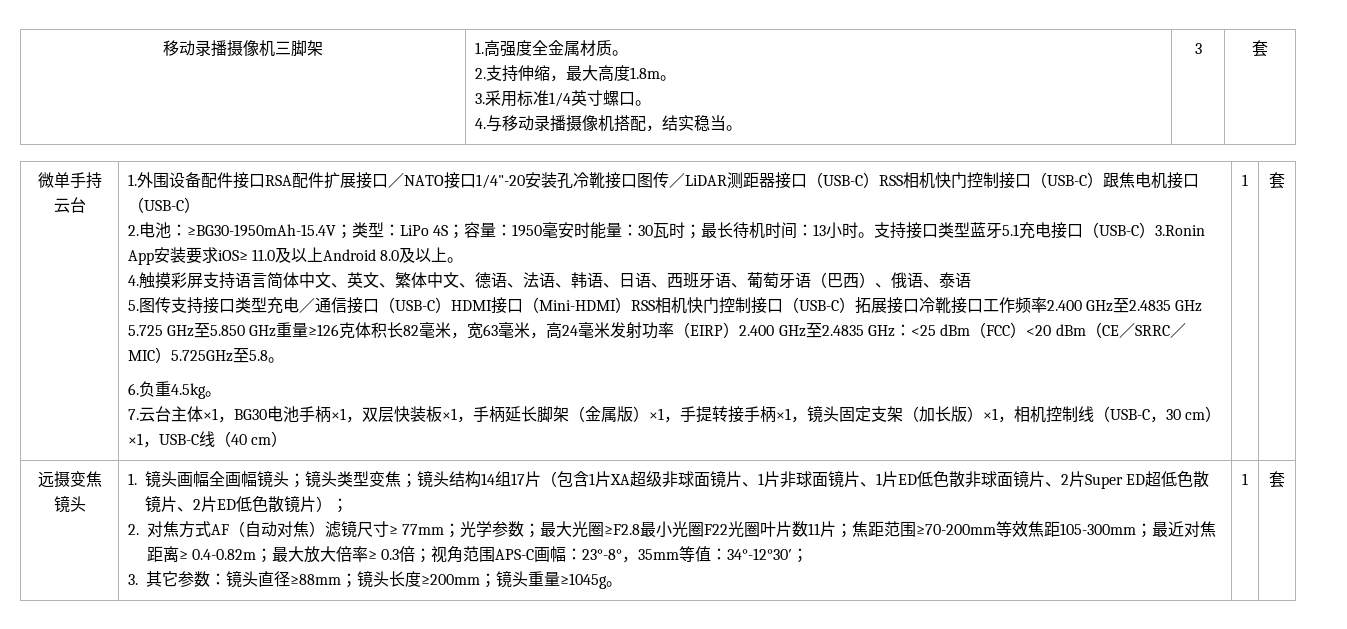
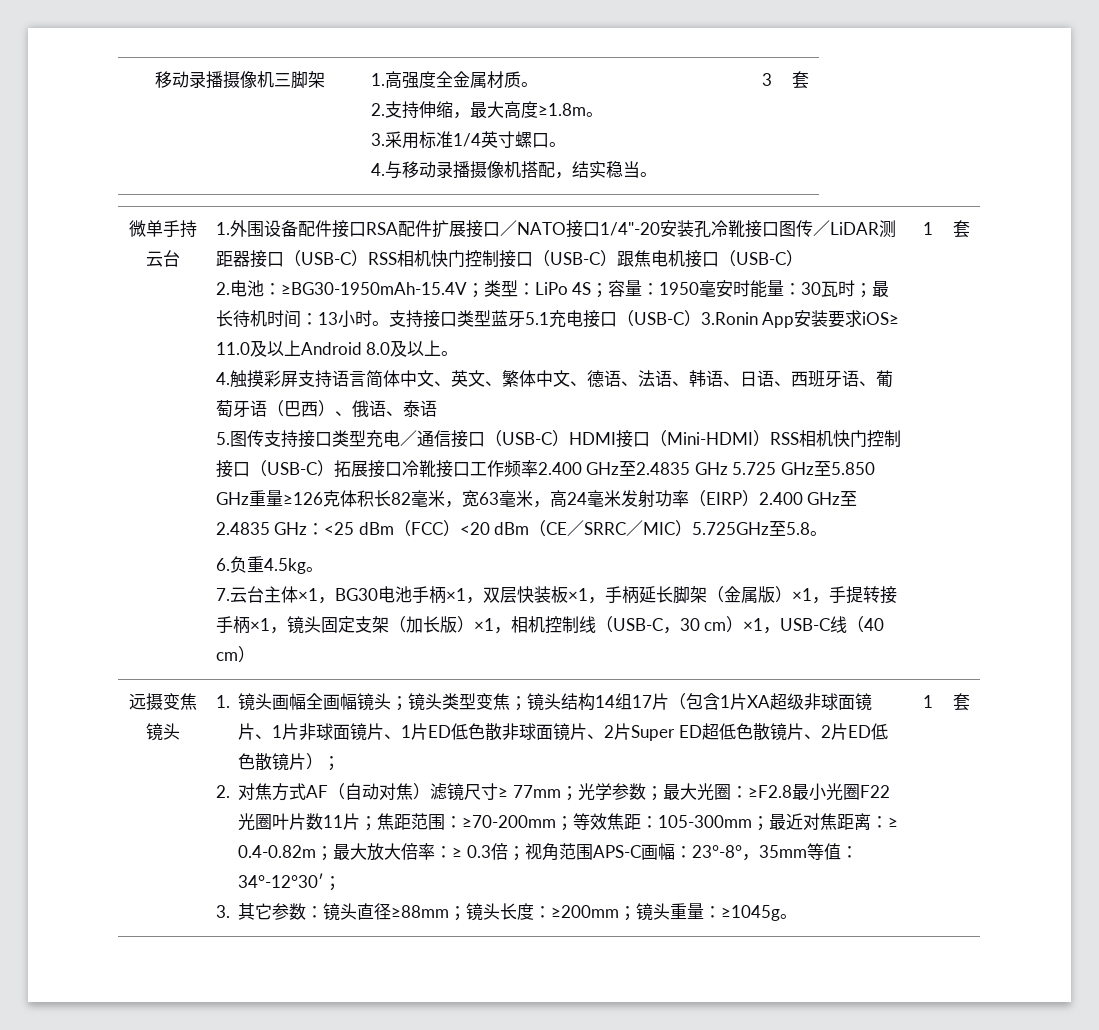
[629,67,660,79] 1.8m -> [537,103,586,116] ≥1.8m
(605, 529) none -> [730,786,748,798] ：
[916,524,997,535] ≥70-200mm -> [445,815,574,831] ：≥70-200mm；
(1061, 529) none -> [641,816,659,828] ：
(179, 554) none -> [871,816,889,828] ：
(369, 554) none -> [435,846,453,858] ：
(421, 579) none -> [534,906,552,918] ：
(560, 579) none -> [704,906,722,918] ：

